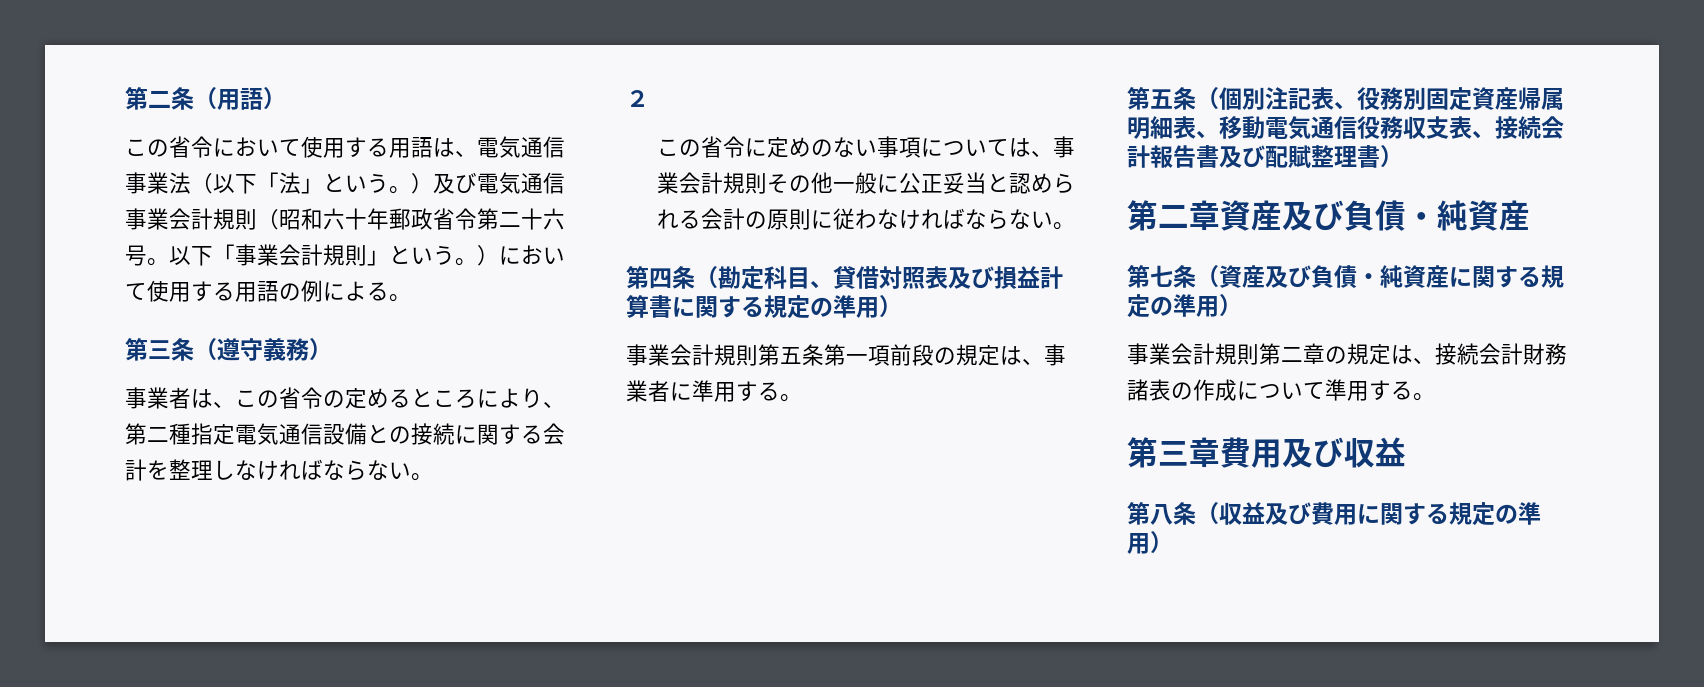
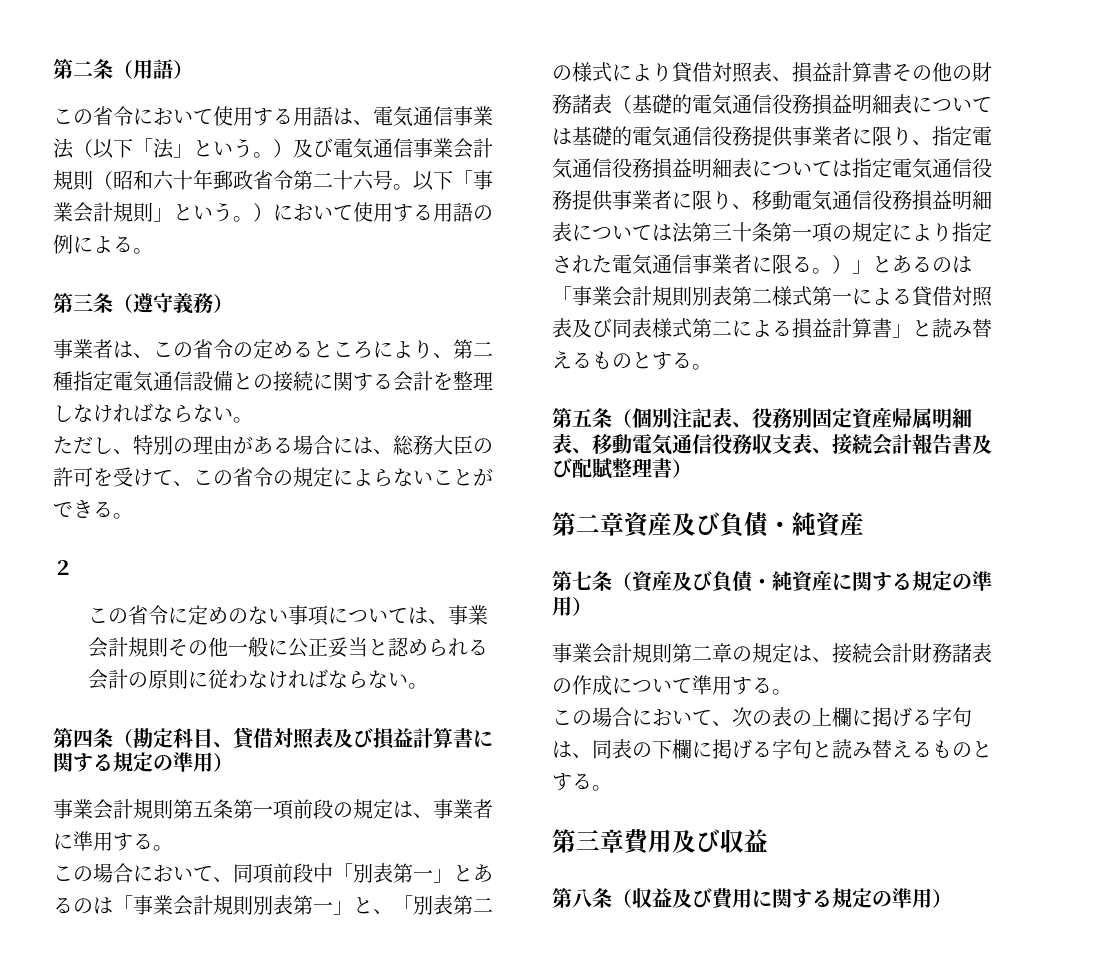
(433, 477) none -> [53,435,493,455] [53,467,493,487] [53,500,133,519] // ただし、特別の理由がある場合には、総務大臣の許可を受けて、この省令の規定によらないことができる。
(802, 398) none -> [53,863,493,884] [53,895,493,916] [552,62,992,83] [552,94,992,115] [552,126,992,147] [552,158,992,179] [552,190,992,211] [552,222,992,243] [552,254,972,275] [552,286,993,307] [552,318,992,339] [552,351,712,370] // この場合において、同項前段中「別表第一」とあるのは「事業会計規則別表第一」と、「別表第二の様式により貸借対照表、損益計算書その他の財務諸表（基礎的電気通信役務損益明細表については基礎的電気通信役務提供事業者に限り、指定電気通信役務損益明細表については指定電気通信役務提供事業者に限り、移動電気通信役務損益明細表については法第三十条第一項の規定により指定された電気通信事業者に限る。）」とあるのは「事業会計規則別表第二様式第一による貸借対照表及び同表様式第二による損益計算書」と読み替えるものとする。
(1435, 397) none -> [552,707,972,727] [552,739,992,759] [552,773,612,791] // この場合において、次の表の上欄に掲げる字句は、同表の下欄に掲げる字句と読み替えるものとする。

